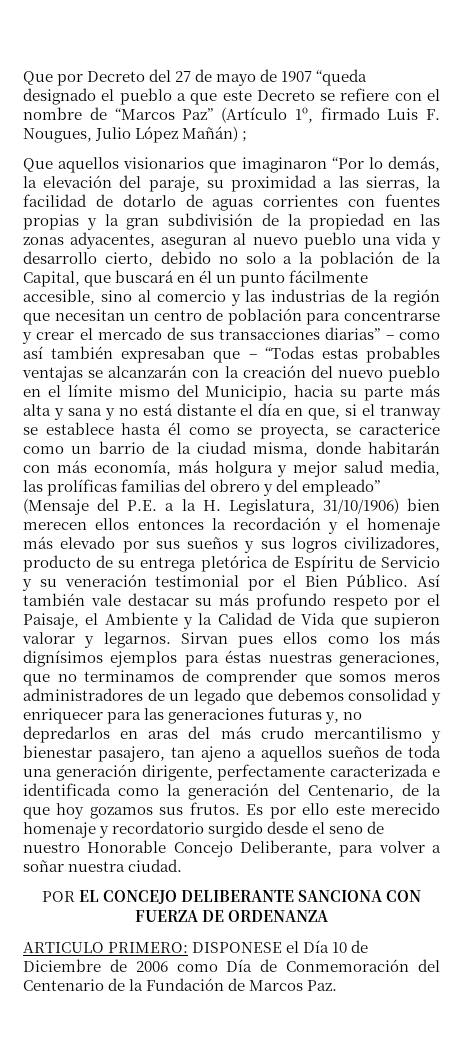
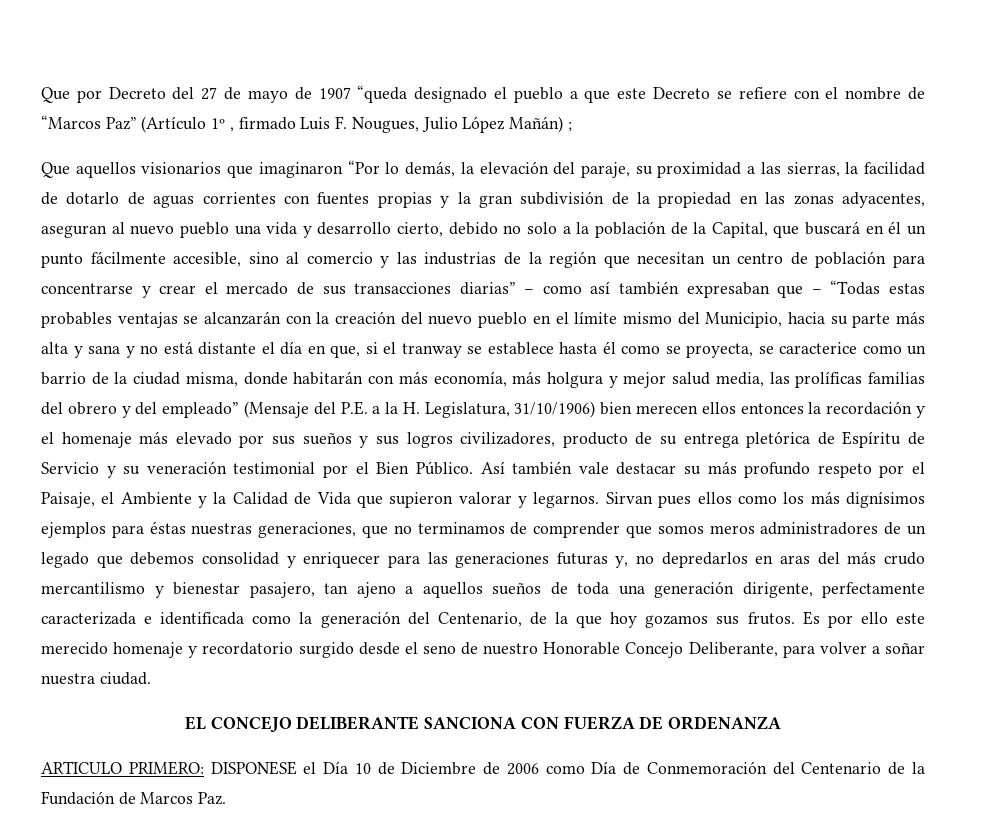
[294,107,313,123] 1º, -> [211,118,234,132] 1º ,
[41,891,75,902] POR -> (151, 678) none

